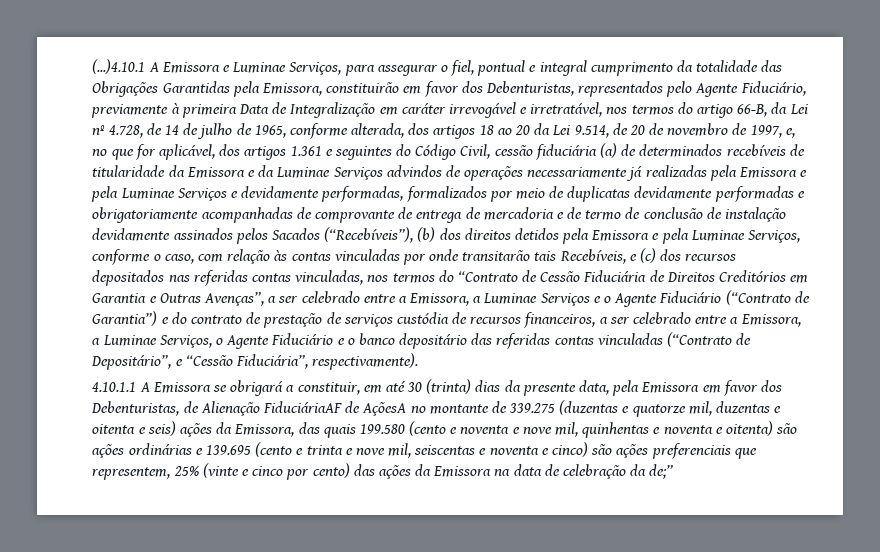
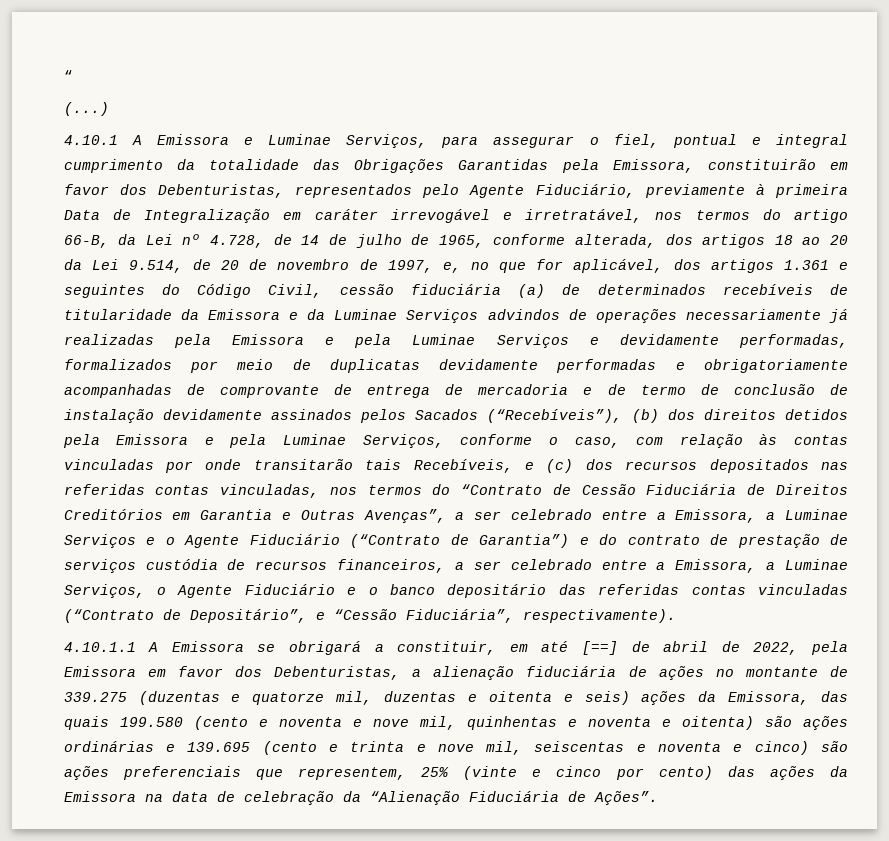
[92,59,146,74] (...)4.10.1 -> [63,70,73,81] [63,102,109,116] [63,135,118,145] “ // (...) // 4.10.1
[407,379,610,396] 30 (trinta) dias da presente data, -> [582,641,799,655] [==] de abril de 2022,
[183,401,407,416] de Alienação FiduciáriaAF de AçõesA -> [412,666,704,680] a alienação fiduciária de ações
[649,464,674,479] de;” -> [369,791,658,805] “Alienação Fiduciária de Ações”.

